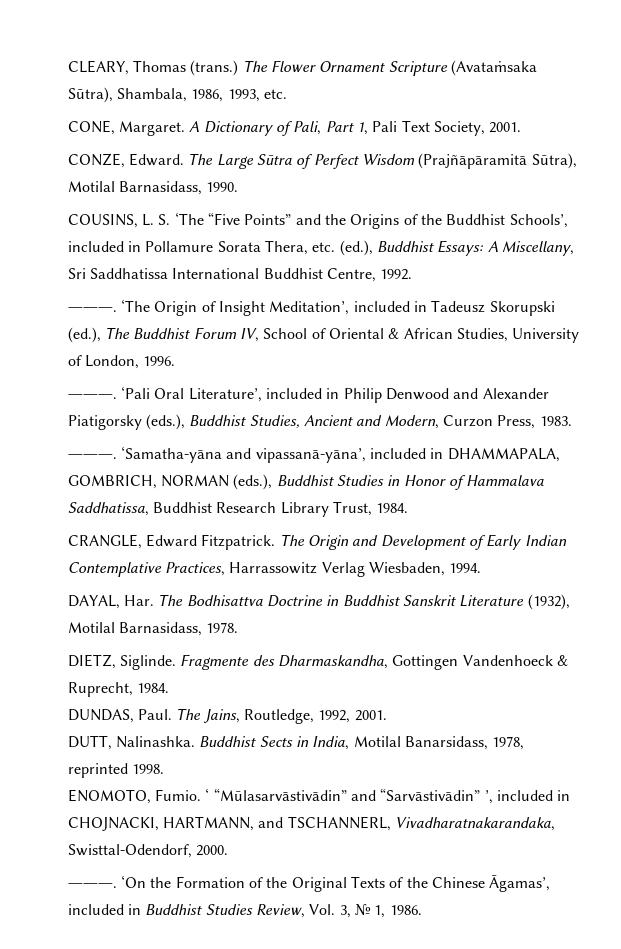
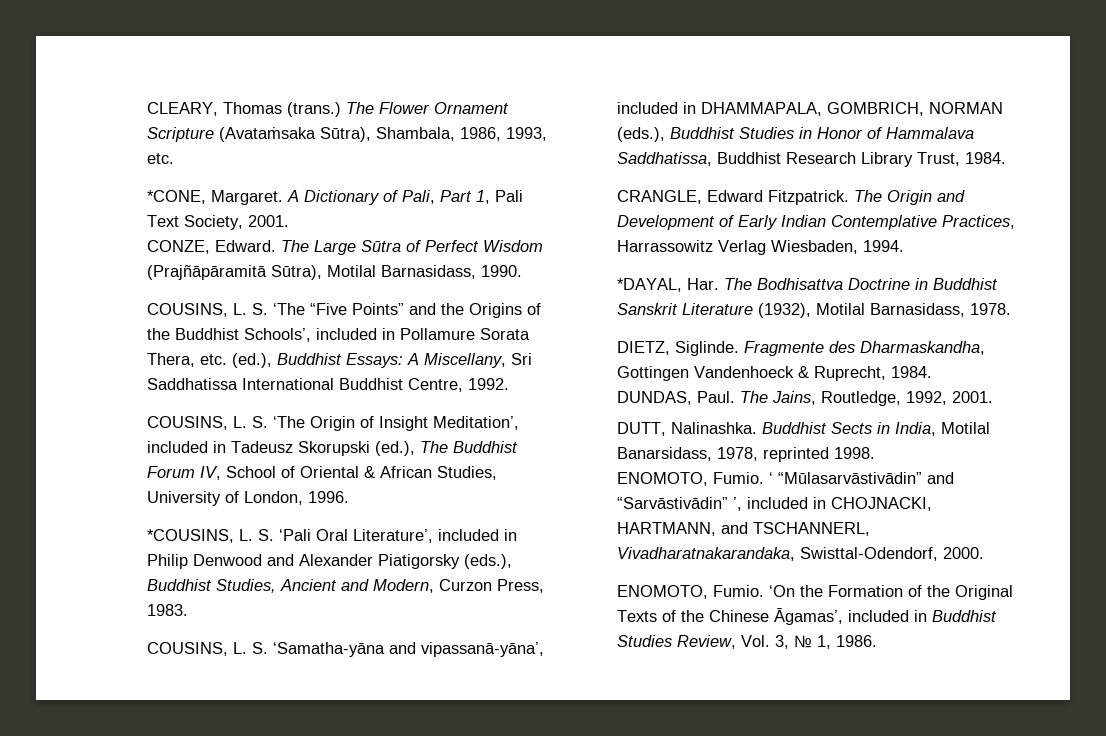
[67,120,115,135] CONE, -> [147,190,207,204] *CONE,
[67,307,117,312] ―――. -> [147,416,269,430] COUSINS, L. S.
[67,394,117,399] ―――. -> [147,529,275,543] *COUSINS, L. S.
[67,454,117,459] ―――. -> [147,642,269,656] COUSINS, L. S.
[67,595,120,609] DAYAL, -> [617,278,683,292] *DAYAL,
[67,883,117,888] ―――. -> [617,585,765,599] ENOMOTO, Fumio.

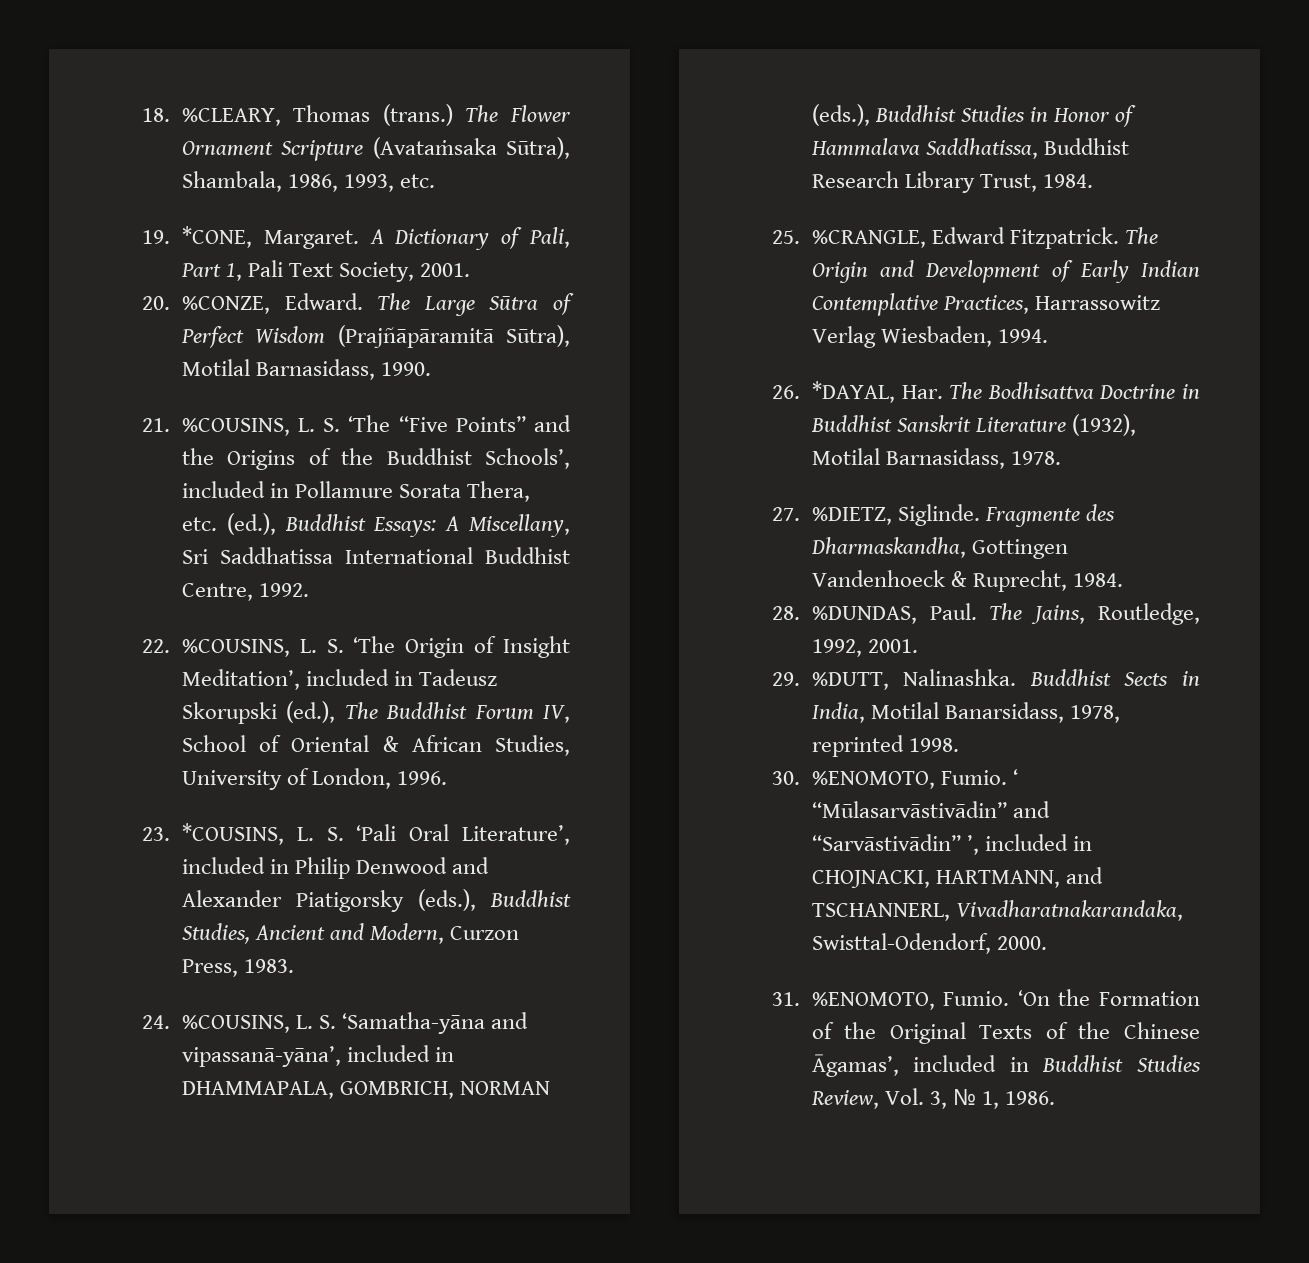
[147,102,219,116] CLEARY, -> [141,108,281,126] 18. %CLEARY,
(175, 158) none -> [141,230,170,244] 19.
[147,240,211,254] CONZE, -> [141,296,270,314] 20. %CONZE,
[147,303,229,317] COUSINS, -> [141,418,290,436] 21. %COUSINS,
[147,416,229,430] COUSINS, -> [141,639,290,657] 22. %COUSINS,
(350, 497) none -> [141,827,170,841] 23.
[147,642,229,656] COUSINS, -> [141,1015,290,1033] 24. %COUSINS,
[617,190,703,204] CRANGLE, -> [771,230,926,248] 25. %CRANGLE,
(905, 246) none -> [771,385,800,399] 26.
[617,341,671,355] DIETZ, -> [771,507,892,525] 27. %DIETZ,
[617,391,693,405] DUNDAS, -> [771,606,917,624] 28. %DUNDAS,
[617,422,667,436] DUTT, -> [771,672,889,690] 29. %DUTT,
[617,472,709,486] ENOMOTO, -> [771,771,935,789] 30. %ENOMOTO,
[617,585,709,599] ENOMOTO, -> [771,992,935,1010] 31. %ENOMOTO,

